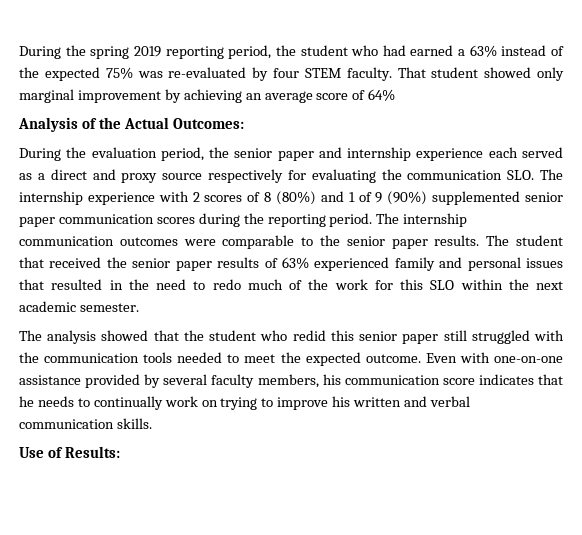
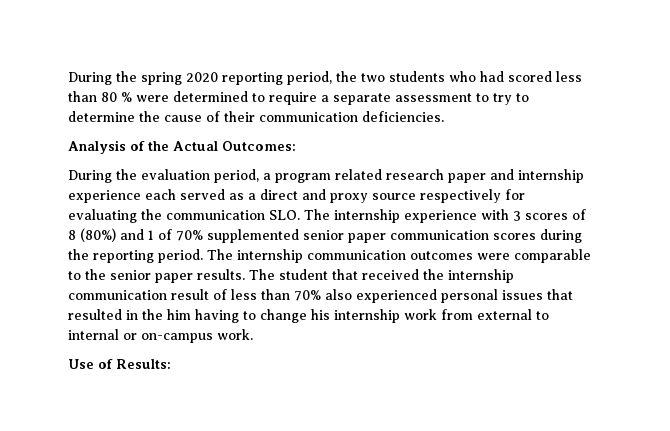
[133,46,161,57] 2019 -> [186,72,218,82] 2020
[300,45,565,57] [19,67,564,81] [19,89,396,103] student who had earned a 63% instead of the expected 75% was re-evaluated by four STEM faculty. That student showed only marginal improvement by achieving an average score of 64% -> [361,71,582,82] [68,91,529,105] [68,111,444,122] two students who had scored less than 80 % were determined to require a separate assessment to try to determine the cause of their communication deficiencies.
[209,147,273,158] the senior -> [263,169,444,183] a program related research
[192,192,200,202] 2 -> [513,211,521,221] 3
[375,191,428,205] 9 (90%) -> [176,230,203,241] 70%
[132,257,463,271] senior paper results of 63% experienced family and -> [448,269,514,283] [68,289,437,303] internship communication result of less than 70% also experienced
[156,279,563,290] [19,301,139,312] [19,330,564,344] [19,352,563,366] [19,374,564,388] [19,396,470,410] [19,418,152,429] need to redo much of the work for this SLO within the next academic semester. // The analysis showed that the student who redid this senior paper still struggled with the communication tools needed to meet the expected outcome. Even with one-on-one assistance provided by several faculty members, his communication score indicates that he needs to continually work on trying to improve his written and verbal communication skills. -> [167,309,549,323] [68,329,253,343] him having to change his internship work from external to internal or on-campus work.

